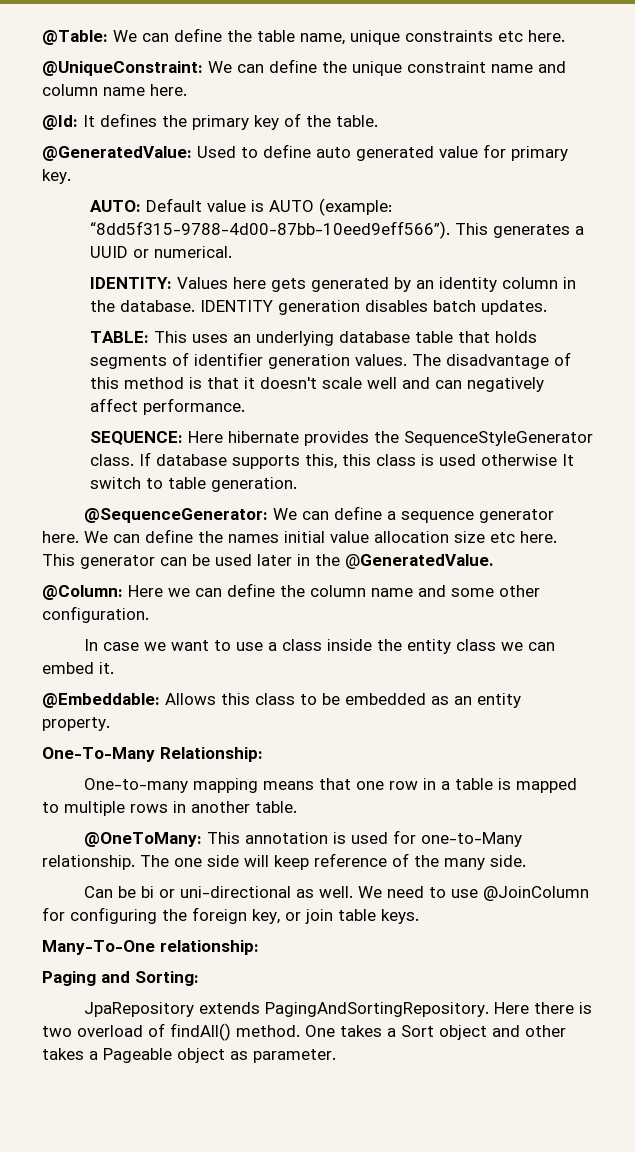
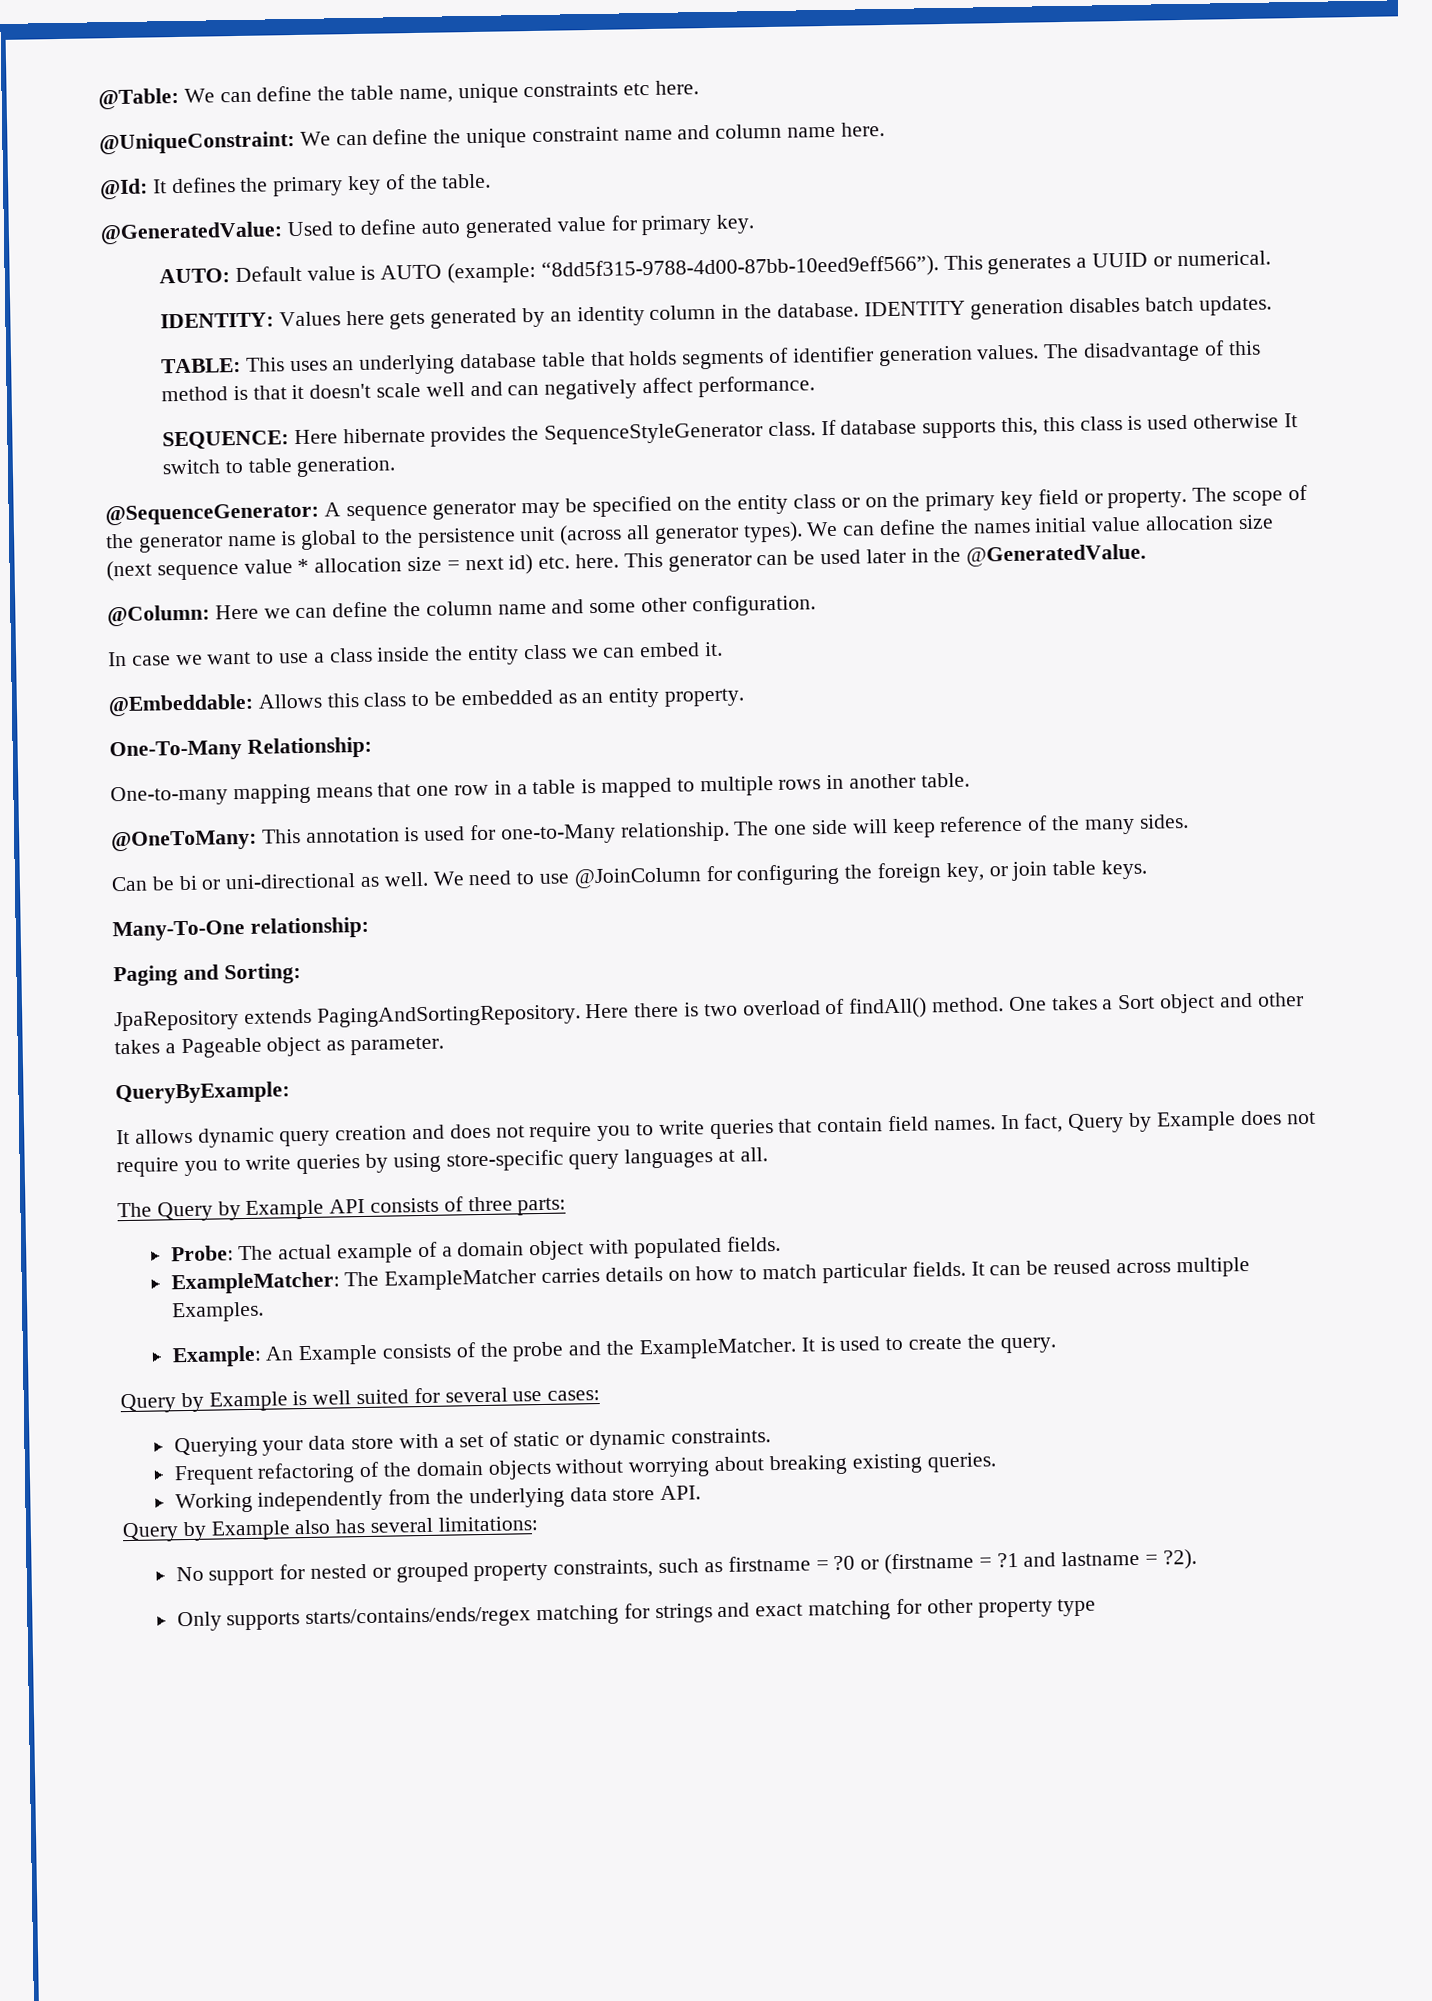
[272,506,554,523] [42,531,79,543] We can define a sequence generator here. -> [323,484,1308,522] [106,521,803,553] A sequence generator may be specified on the entity class or on the primary key field or property. The scope of the generator name is global to the persistence unit (across all generator types).
[490,532,515,543] etc -> [106,554,571,582] (next sequence value * allocation size = next id) etc.
[490,855,526,867] side. -> [1138,813,1189,829] sides.
(336, 1056) none -> [115,1081,290,1105] [116,1110,1316,1148] [116,1147,768,1178] [117,1196,567,1222] [170,1235,781,1264] [170,1257,1250,1295] [171,1301,264,1323] [171,1334,1057,1368] [120,1387,601,1414] [173,1428,771,1458] [173,1452,997,1486] [174,1485,702,1514] [122,1516,538,1543] [175,1548,1197,1586] [176,1598,1097,1632] // QueryByExample: // It allows dynamic query creation and does not require you to write queries that contain field names. In fact, Query by Example does not require you to write queries by using store-specific query languages at all. // The Query by Example API consists of three parts: // Probe: The actual example of a domain object with populated fields. // ExampleMatcher: The ExampleMatcher carries details on how to match particular fields. It can be reused across multiple Examples. // Example: An Example consists of the probe and the ExampleMatcher. It is used to create the query. // Query by Example is well suited for several use cases: // Querying your data store with a set of static or dynamic constraints. // Frequent refactoring of the domain objects without worrying about breaking existing queries. // Working independently from the underlying data store API. // Query by Example also has several limitations: // No support for nested or grouped property constraints, such as firstname = ?0 or (firstname = ?1 and lastname = ?2). // Only supports starts/contains/ends/regex matching for strings and exact matching for other property type

